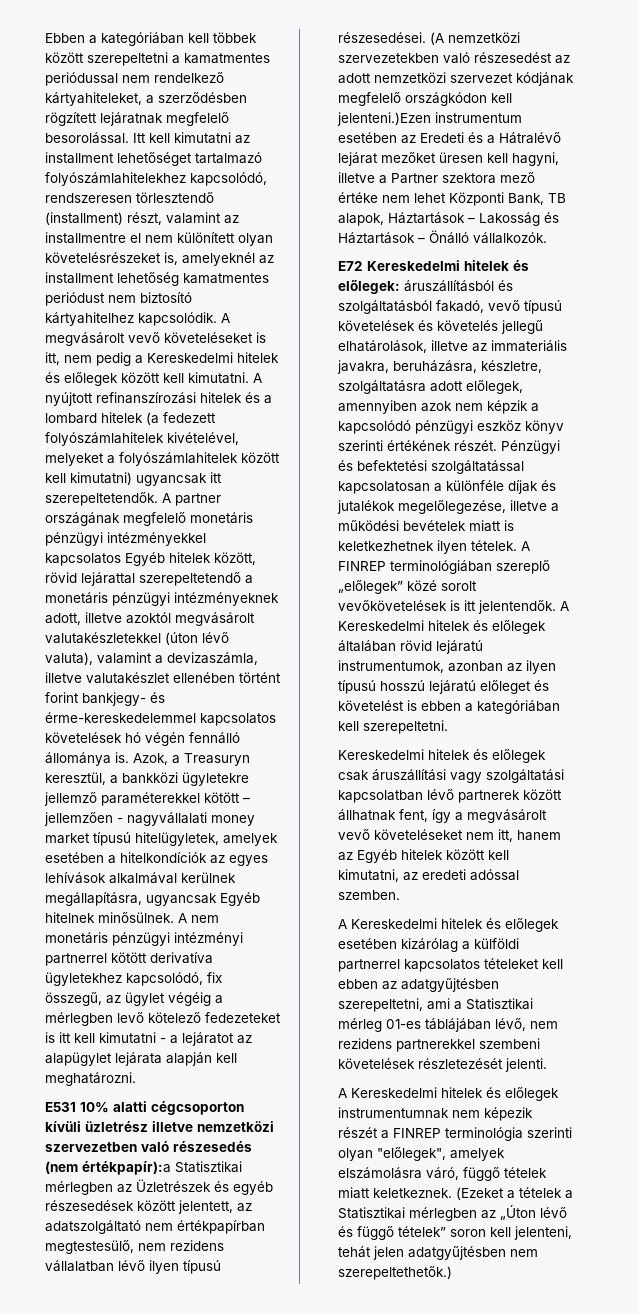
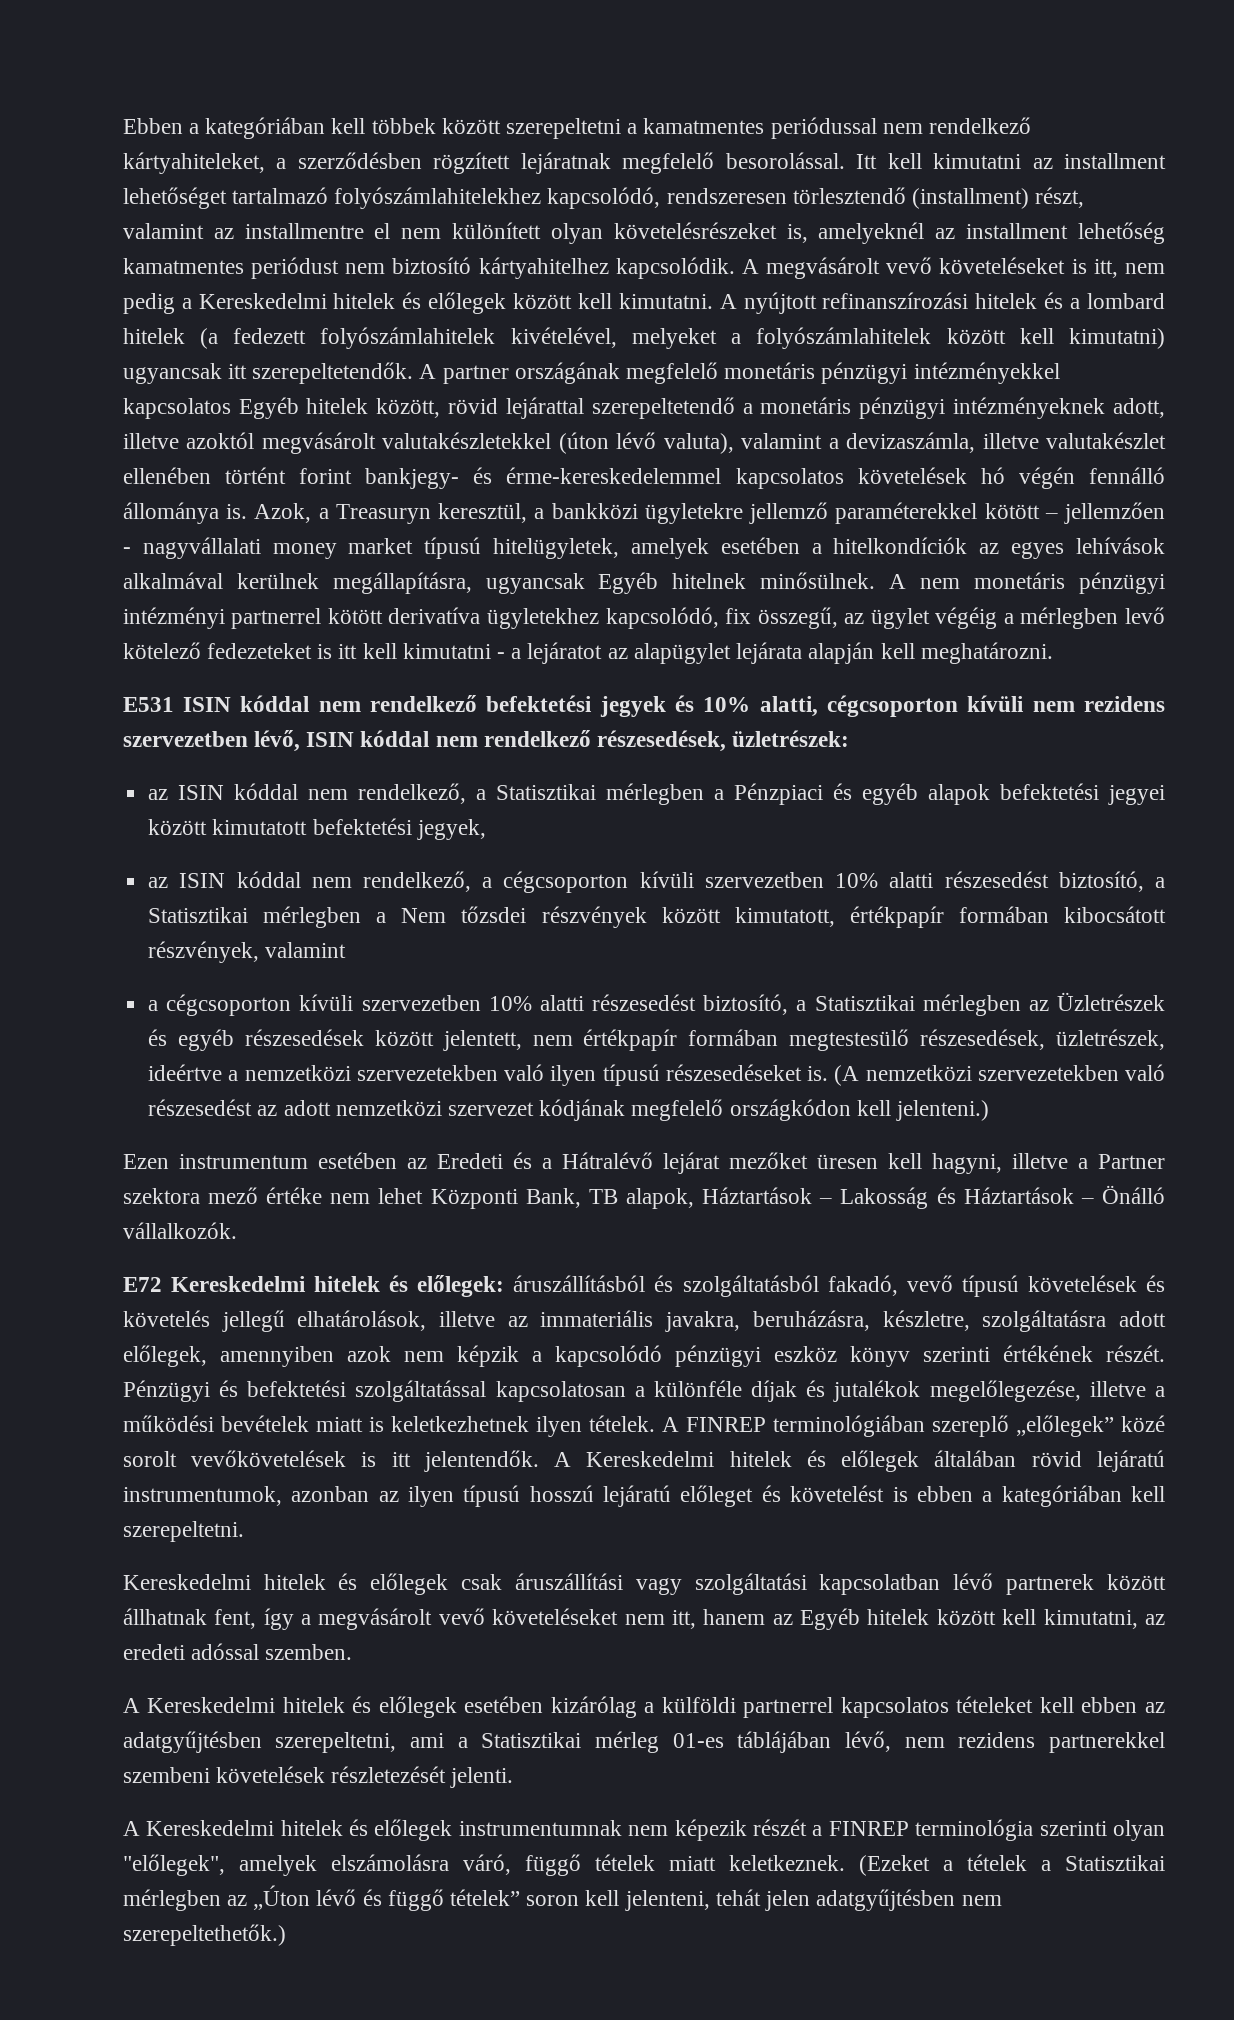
[80,1101,245,1115] [45,1121,275,1132] [45,1141,253,1152] [45,1161,172,1175] 10% alatti cégcsoporton kívüli üzletrész illetve nemzetközi szervezetben való részesedés (nem értékpapír):a -> [183,695,1166,717] [122,730,850,752] [148,783,1165,805] [148,818,486,840] [148,871,1166,893] [148,906,1166,928] [148,941,347,963] [148,994,807,1016] ISIN kóddal nem rendelkező befektetési jegyek és 10% alatti, cégcsoporton kívüli nem rezidens szervezetben lévő, ISIN kóddal nem rendelkező részesedések, üzletrészek: // az ISIN kóddal nem rendelkező, a Statisztikai mérlegben a Pénzpiaci és egyéb alapok befektetési jegyei között kimutatott befektetési jegyek, // az ISIN kóddal nem rendelkező, a cégcsoporton kívüli szervezetben 10% alatti részesedést biztosító, a Statisztikai mérlegben a Nem tőzsdei részvények között kimutatott, értékpapír formában kibocsátott részvények, valamint // a cégcsoporton kívüli szervezetben 10% alatti részesedést biztosító, a
[237,1203,253,1212] [45,1220,266,1234] [45,1240,225,1254] [45,1260,222,1274] [338,32,427,43] az adatszolgáltató nem értékpapírban megtestesülő, nem rezidens vállalatban lévő ilyen típusú részesedései. -> [532,1029,1165,1051] [148,1064,829,1086] nem értékpapír formában megtestesülő részesedések, üzletrészek, ideértve a nemzetközi szervezetekben való ilyen típusú részesedéseket is.
[337,112,432,126] jelenteni.)Ezen -> [895,1100,989,1121] [122,1154,169,1169] jelenteni.) // Ezen

